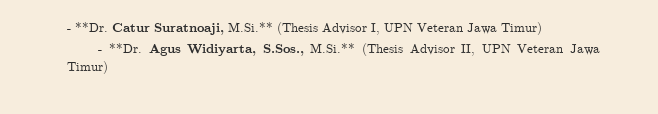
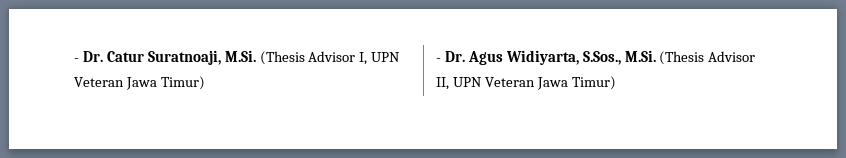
[67,22,108,32] - **Dr. -> [74,51,103,62] - Dr.
[228,22,273,32] M.Si.** -> [224,50,256,62] M.Si.
[108,43,142,53] **Dr. -> [444,51,465,62] Dr.
[310,43,356,53] M.Si.** -> [624,50,656,62] M.Si.

